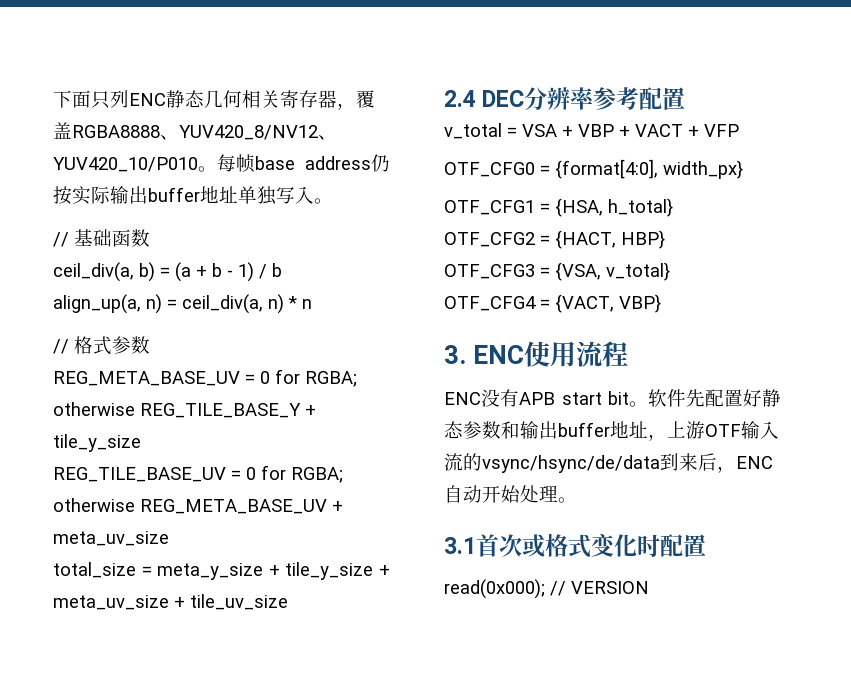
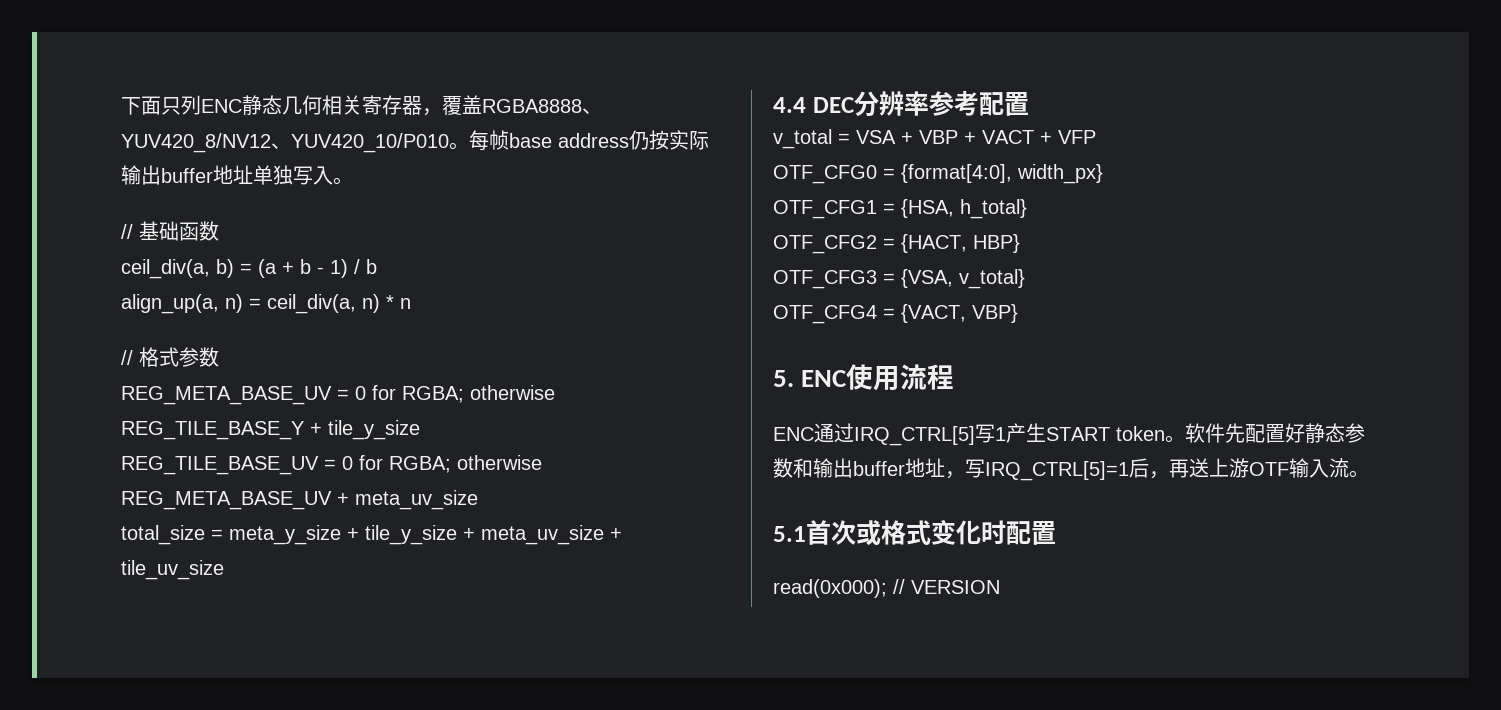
[444,90,476,107] 2.4 -> [773,97,806,113] 4.4
[444,345,466,364] 3. -> [773,370,794,387] 5.
[481,389,629,407] 没有APB start bit -> [814,423,1165,446] 通过IRQ_CTRL[5]写1产生START token
[667,421,779,439] [444,453,773,473] [444,485,577,503] [444,537,476,554] 上游OTF输入流的vsync/hsync/de/data到来后，ENC自动开始处理。 // 3.1 -> [965,458,1369,481] [773,526,806,542] 写IRQ_CTRL[5]=1后，再送上游OTF输入流。 // 5.1

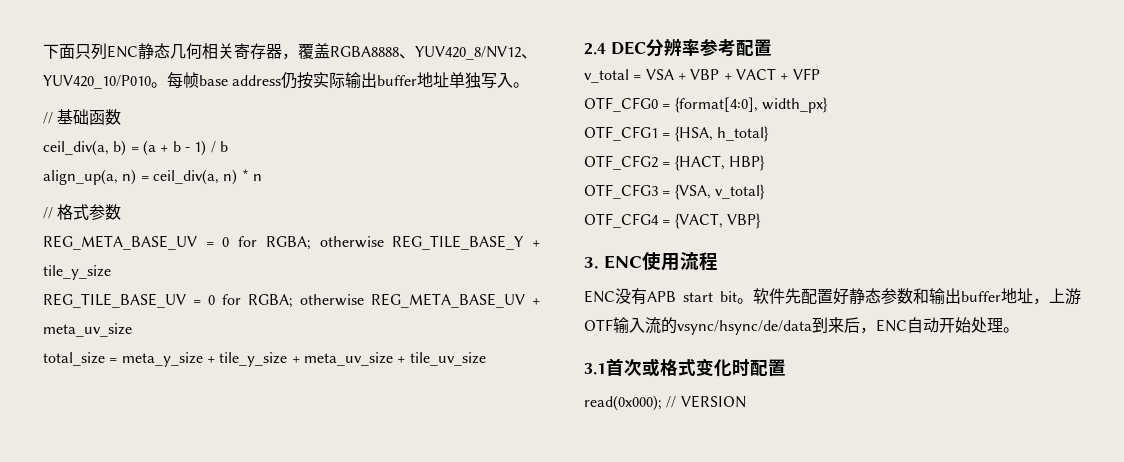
[773,97,806,113] 4.4 -> [584,43,606,55] 2.4
[773,370,794,387] 5. -> [584,257,599,269] 3.
[814,423,1165,446] 通过IRQ_CTRL[5]写1产生START token -> [615,288,737,305] 没有APB start bit
[965,458,1369,481] [773,526,806,542] 写IRQ_CTRL[5]=1后，再送上游OTF输入流。 // 5.1 -> [1049,288,1081,305] [584,317,1019,335] [584,363,606,375] 上游OTF输入流的vsync/hsync/de/data到来后，ENC自动开始处理。 // 3.1

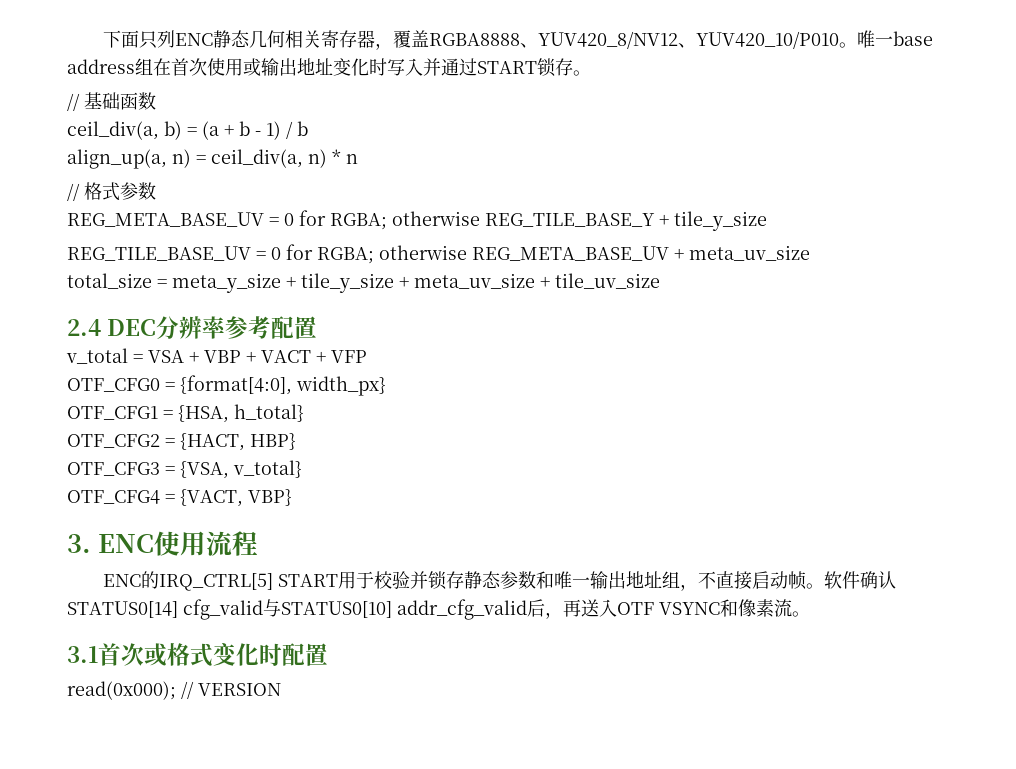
[167,72,199,88] 每帧 -> [856,30,893,48] 唯一
[281,72,514,89] 仍按实际输出buffer地址单独写入 -> [135,58,573,77] 组在首次使用或输出地址变化时写入并通过START锁存
[615,288,1081,305] [584,317,1003,335] 没有APB start bit。软件先配置好静态参数和输出buffer地址，上游OTF输入流的vsync/hsync/de/data到来后，ENC自动开始处理 -> [140,571,896,591] [67,599,792,620] 的IRQ_CTRL[5] START用于校验并锁存静态参数和唯一输出地址组，不直接启动帧。软件确认STATUS0[14] cfg_valid与STATUS0[10] addr_cfg_valid后，再送入OTF VSYNC和像素流

